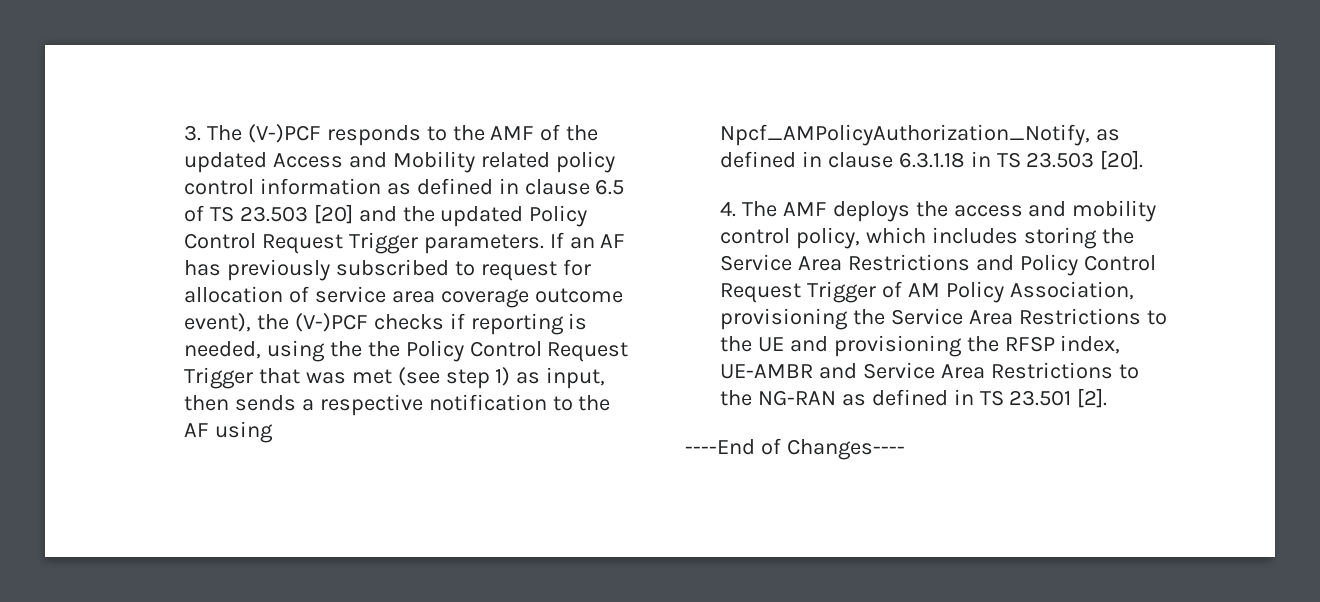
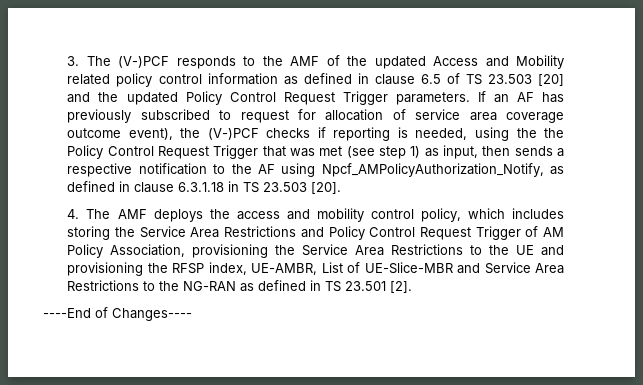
[719,364,813,379] UE-AMBR -> [251,262,453,275] UE-AMBR, List of UE-Slice-MBR

